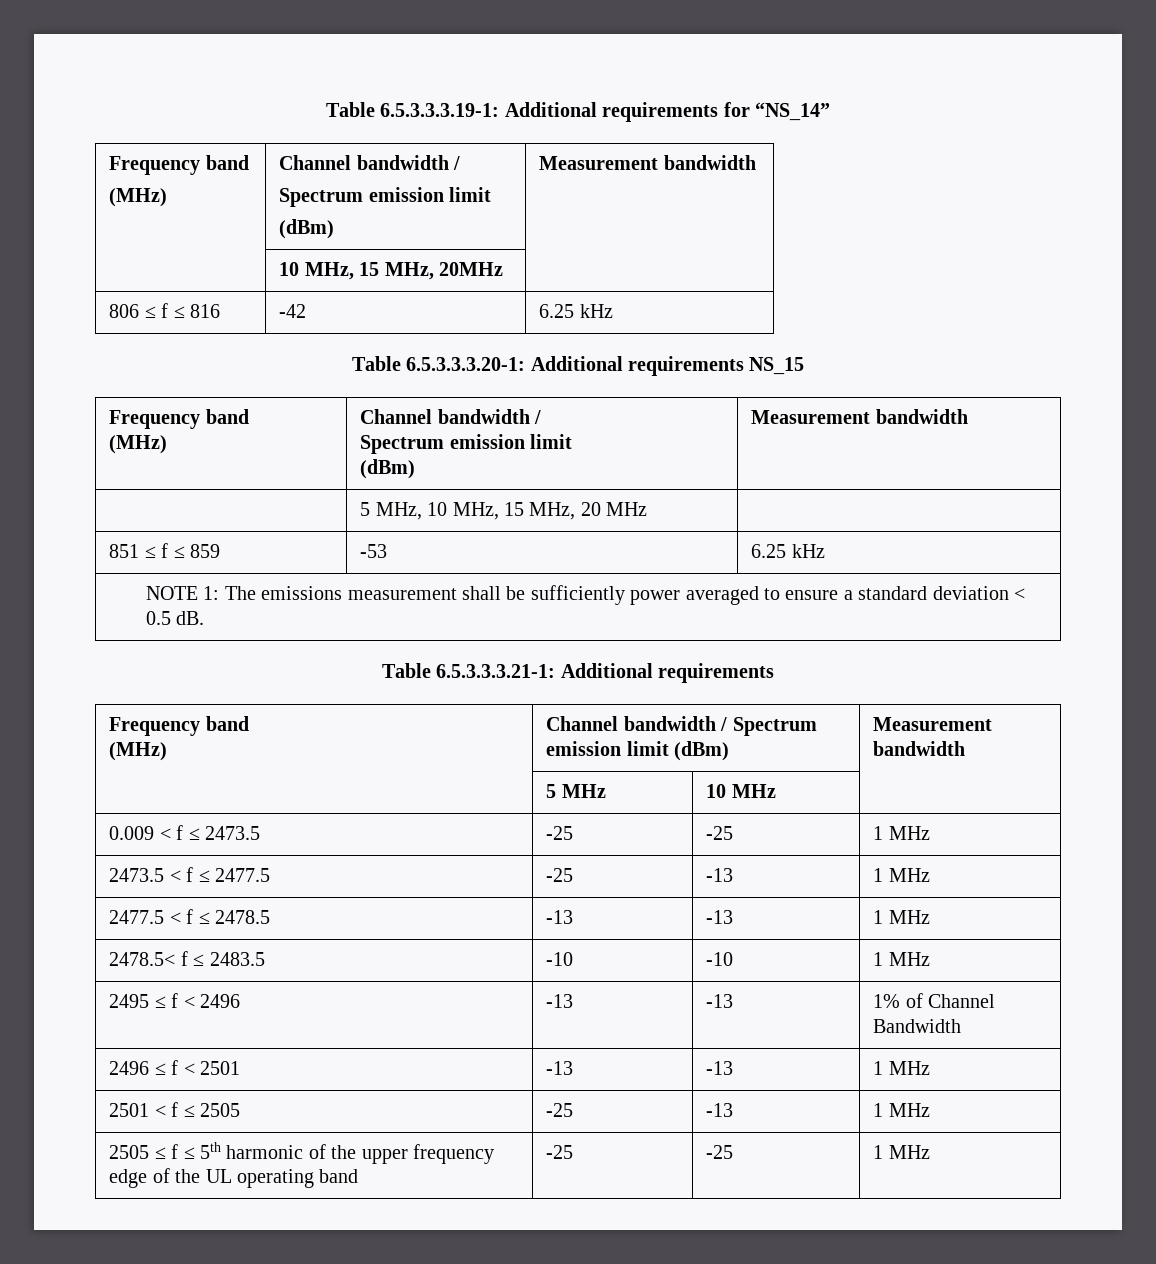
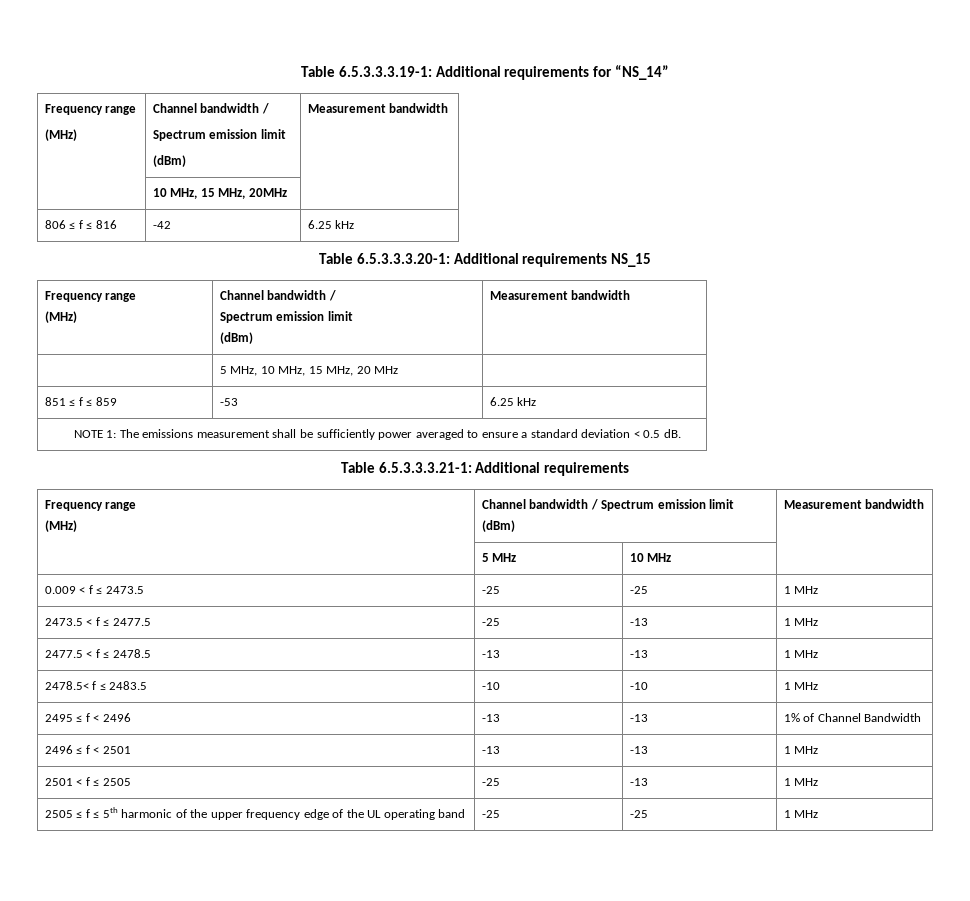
[205,155,249,170] band -> [105,106,137,115] range
[205,409,249,424] band -> [105,293,137,302] range
[205,716,249,731] band -> [105,502,137,511] range

